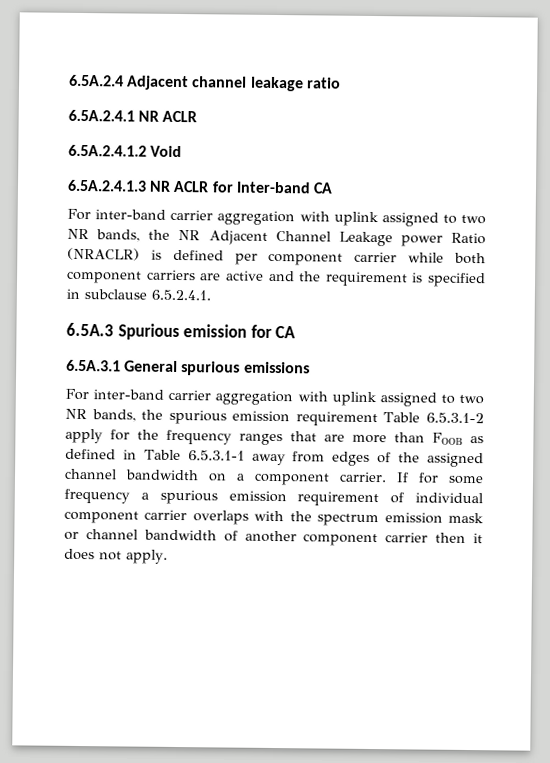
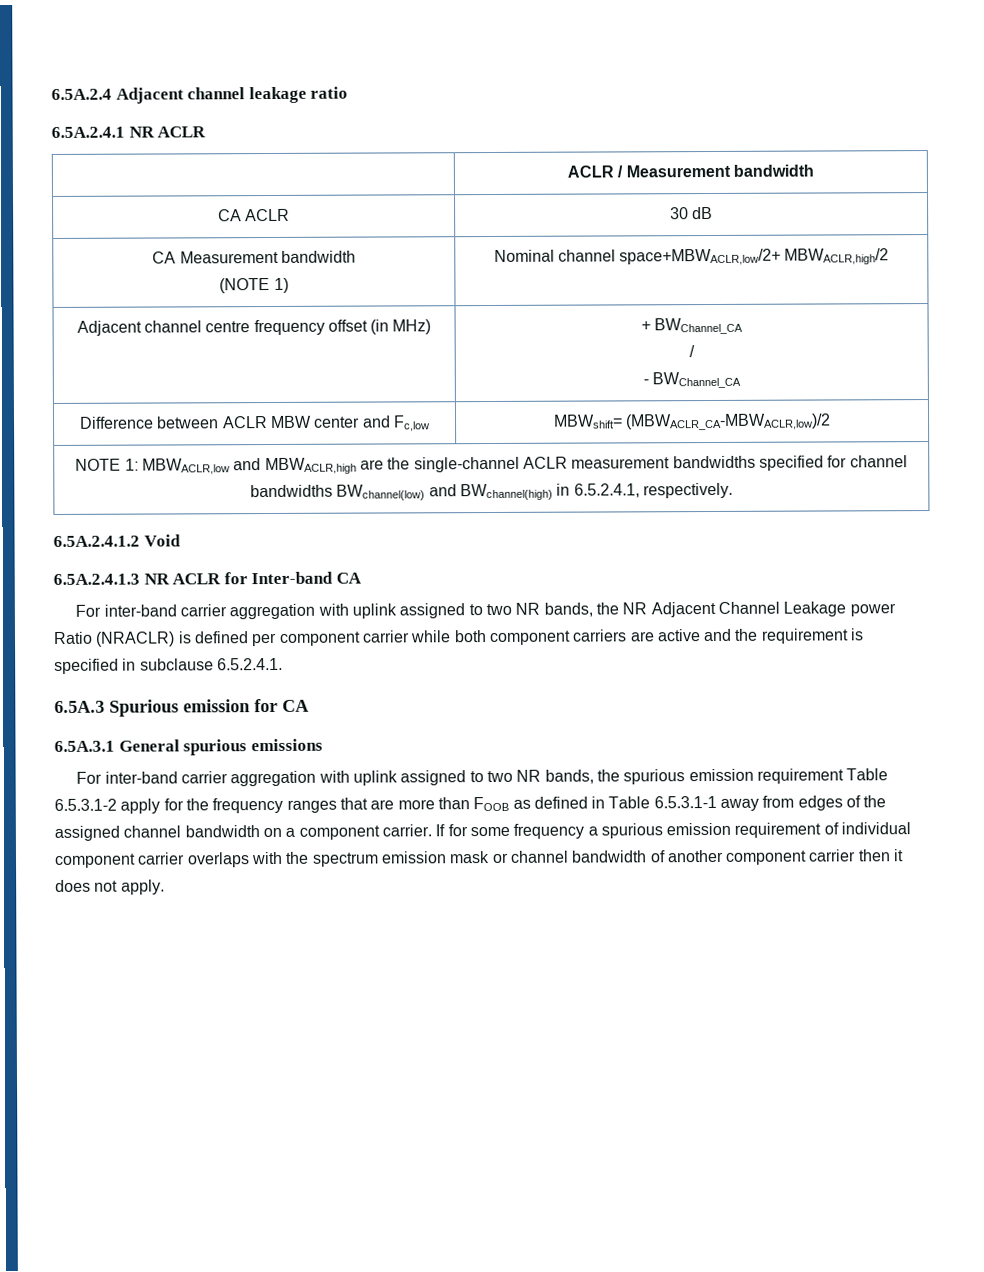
(198, 116) none -> [567,164,814,178] [217,208,291,222] [669,206,714,220] [152,250,356,264] [219,277,289,294] [493,248,890,266] [76,319,432,336] [640,317,744,335] [689,345,695,358] [642,371,742,389] [80,415,430,432] [552,413,832,431] [75,455,908,475] [250,482,733,501] // | ACLR / Measurement bandwidth // CA ACLR | 30 dB // CA Measurement bandwidth // (NOTE 1) | Nominal channel space+MBWACLR,low/2+ MBWACLR,high/2 // Adjacent channel centre frequency offset (in MHz) | + BWChannel_CA // / // - BWChannel_CA // Difference between ACLR MBW center and Fc,low | MBWshift= (MBWACLR_CA-MBWACLR,low)/2 // NOTE 1: MBWACLR,low and MBWACLR,high are the single-channel ACLR measurement bandwidths specified for channel bandwidths BWchannel(low) and BWchannel(high) in 6.5.2.4.1, respectively.

